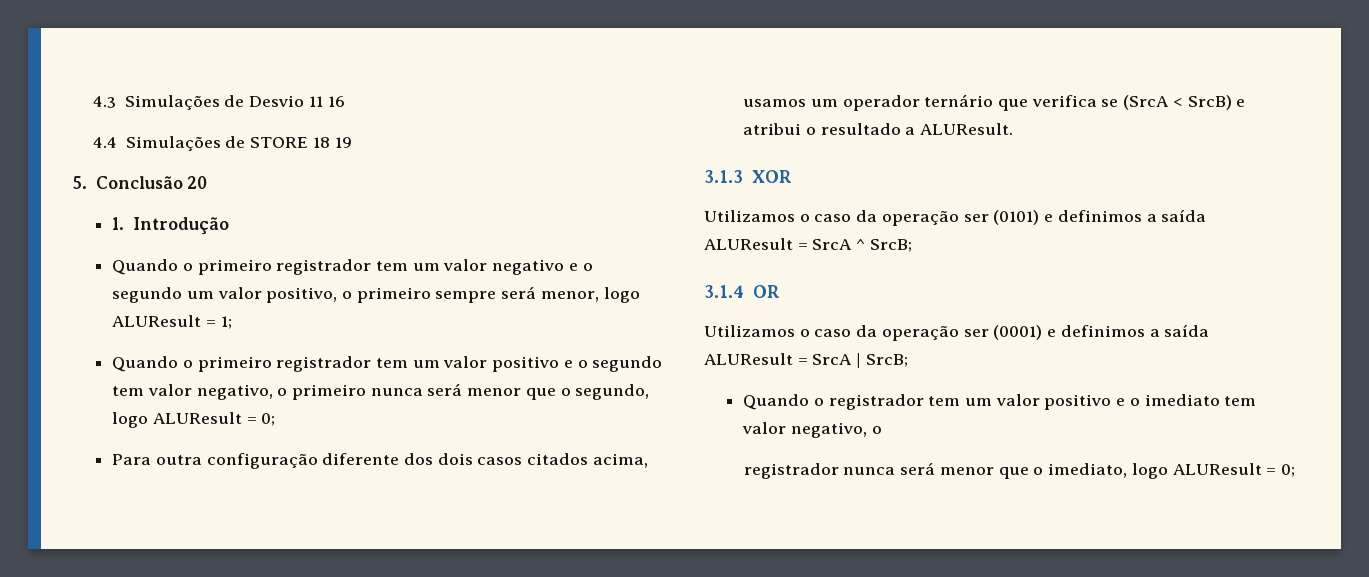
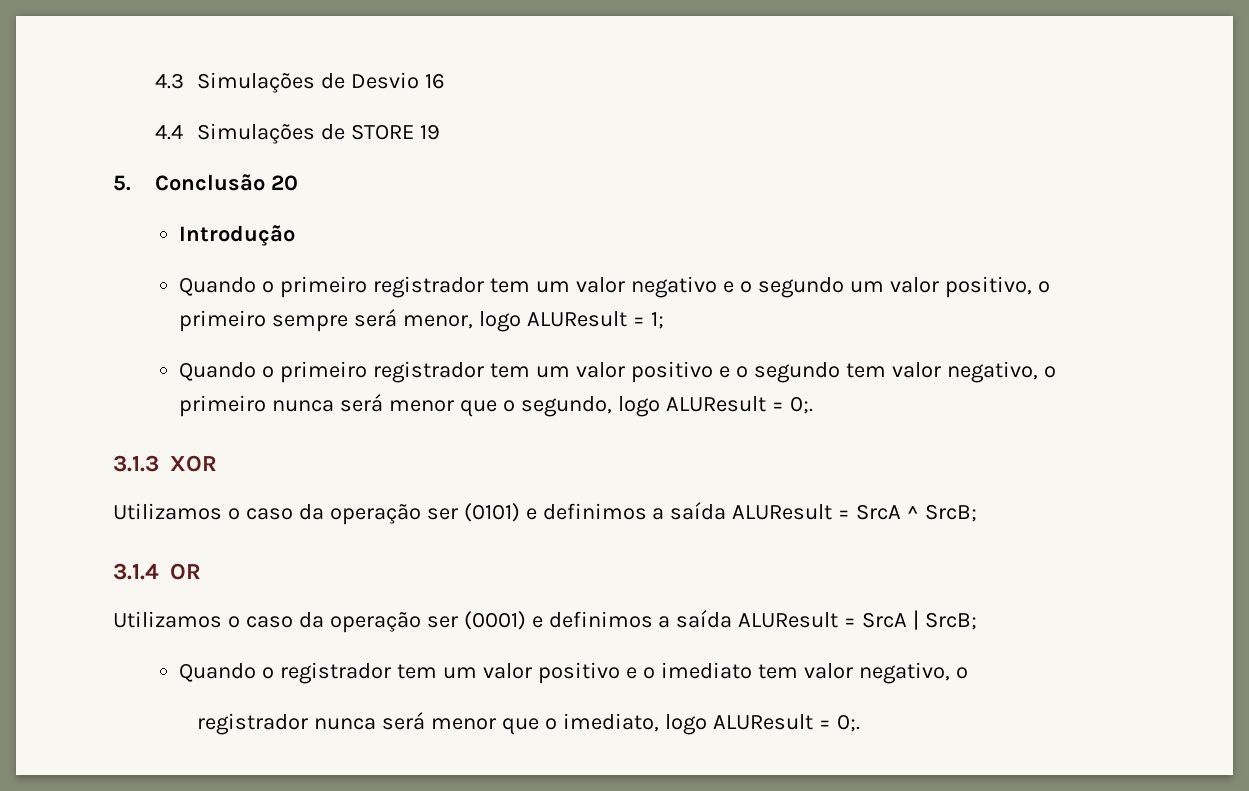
[308,96,323,107] 11 -> (420, 80) none
[312,137,330,148] 18 -> (415, 132) none
[112,217,125,230] 1. -> (299, 183) none
[261,413,276,426] [112,453,648,469] [743,94,1246,111] [743,123,1014,135] 0; // Para outra configuração diferente dos dois casos citados acima, usamos um operador ternário que verifica se (SrcA < SrcB) e atribui o resultado a ALUResult. -> [789,396,813,414] 0;.
[1280,464,1295,477] 0; -> [836,714,860,732] 0;.

